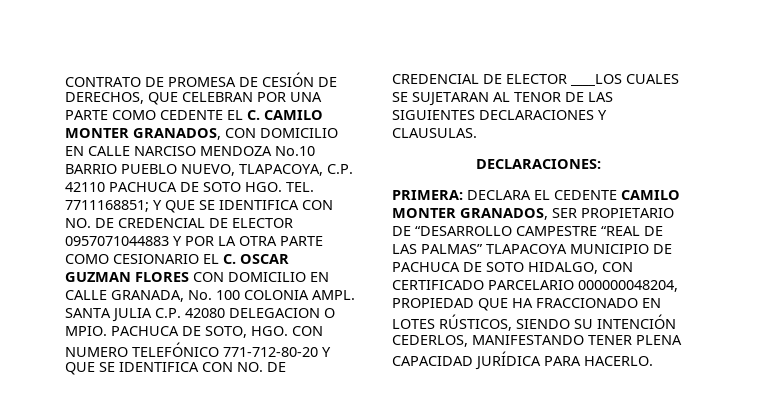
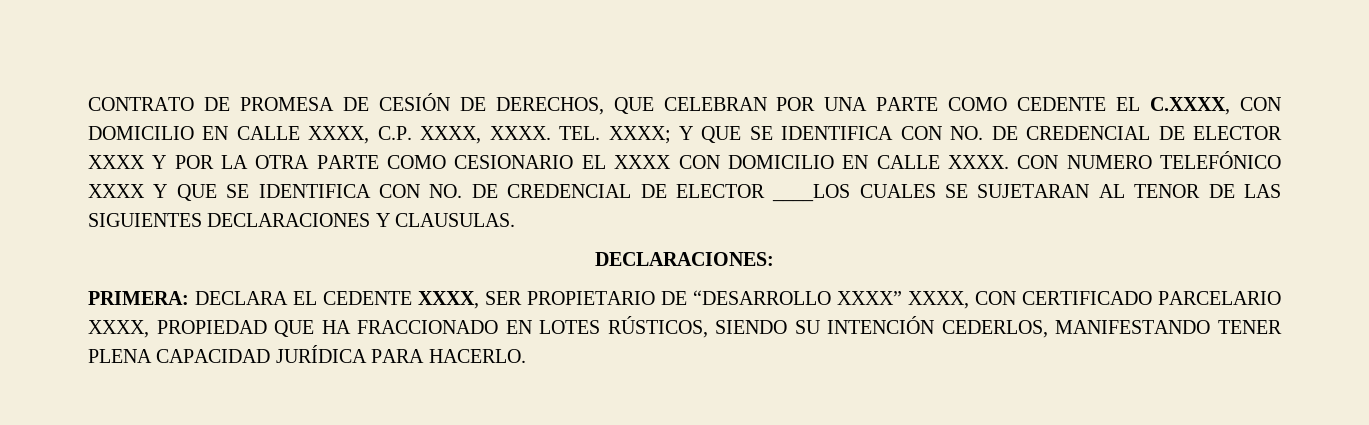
[247,110,323,120] [65,128,338,140] [65,146,315,156] [65,164,353,176] [65,182,314,192] [65,200,149,212] C. CAMILO MONTER GRANADOS, CON DOMICILIO EN CALLE NARCISO MENDOZA No.10 BARRIO PUEBLO NUEVO, TLAPACOYA, C.P. 42110 PACHUCA DE SOTO HGO. TEL. 7711168851; -> [1150,97,1281,115] [88,126,671,144] C.XXXX, CON DOMICILIO EN CALLE XXXX, C.P. XXXX, XXXX. TEL. XXXX;
[65,236,169,246] 0957071044883 -> [88,155,145,169] XXXX
[223,254,289,264] [65,272,329,282] [65,290,355,302] [65,308,335,322] [65,326,288,338] C. OSCAR GUZMAN FLORES CON DOMICILIO EN CALLE GRANADA, No. 100 COLONIA AMPL. SANTA JULIA C.P. 42080 DELEGACION O MPIO. PACHUCA DE SOTO, HGO. -> [614,155,1009,169] XXXX CON DOMICILIO EN CALLE XXXX.
[223,347,318,357] 771-712-80-20 -> [88,184,145,198] XXXX
[621,190,680,200] [392,208,548,220] CAMILO MONTER GRANADOS, -> [418,291,479,309] XXXX,
[516,226,663,236] [392,244,672,254] [392,262,598,274] CAMPESTRE “REAL DE LAS PALMAS” TLAPACOYA MUNICIPIO DE PACHUCA DE SOTO HIDALGO, -> [837,291,969,309] XXXX” XXXX,
[578,280,678,292] 000000048204, -> [88,320,149,338] XXXX,

